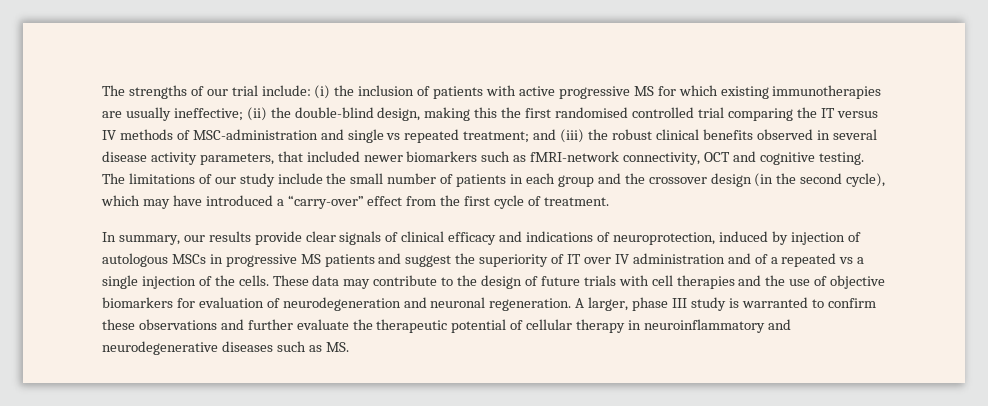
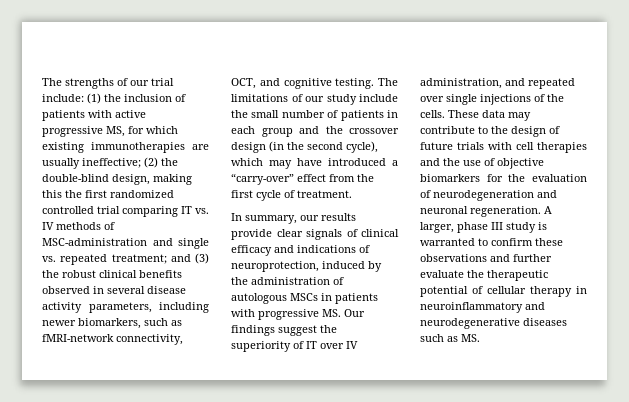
[314,85,331,99] (i) -> [87,93,101,104] (1)
[633,86,654,96] MS -> [106,126,125,137] MS,
[246,107,267,121] (ii) -> [144,157,158,168] (2)
[555,107,629,118] randomised -> [110,190,174,198] randomized
[796,107,878,118] the IT versus -> [181,206,209,214] IT vs.
[386,133,401,140] vs -> [42,256,56,262] vs.
[560,129,585,143] (iii) -> [195,253,209,264] (3)
[277,151,478,162] that included newer biomarkers -> [159,302,209,313] [42,318,141,329] including newer biomarkers,
[704,152,731,162] OCT -> [231,78,256,89] OCT,
[790,232,845,245] injection -> [231,277,330,285] the administration
[225,253,402,267] progressive MS patients and -> [335,293,378,304] [231,309,365,320] [231,325,275,336] patients with progressive MS. Our findings
[632,253,865,267] [102,275,196,289] administration and of a repeated vs a single injection -> [420,78,575,89] [420,94,531,105] administration, and repeated over single injections
(195, 303) none -> [508,174,526,182] the

